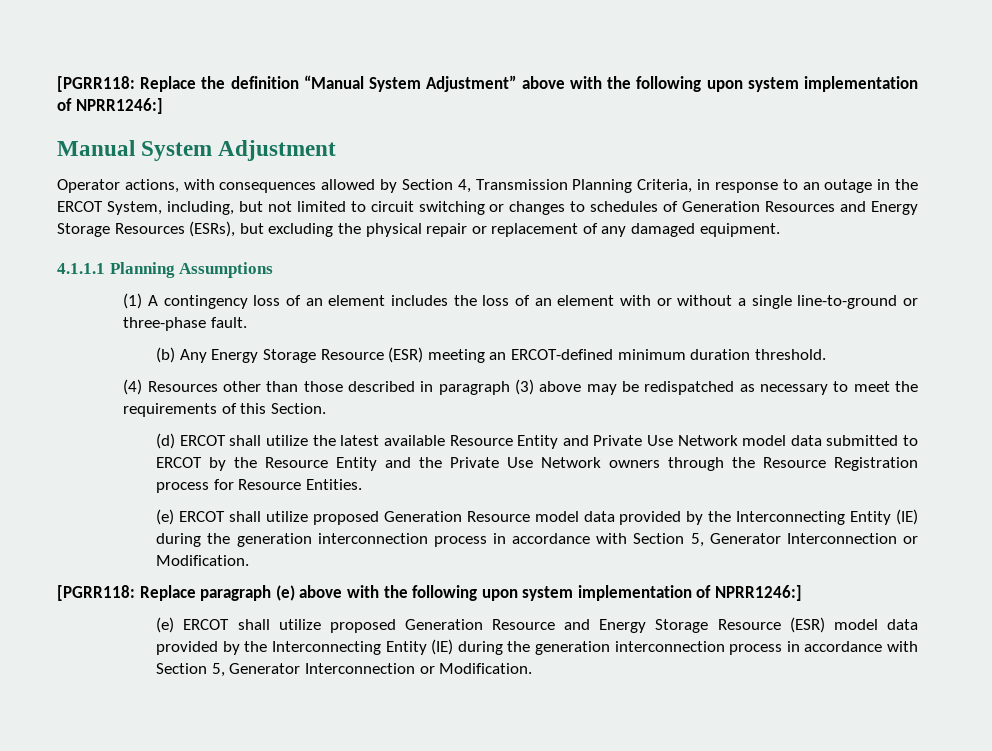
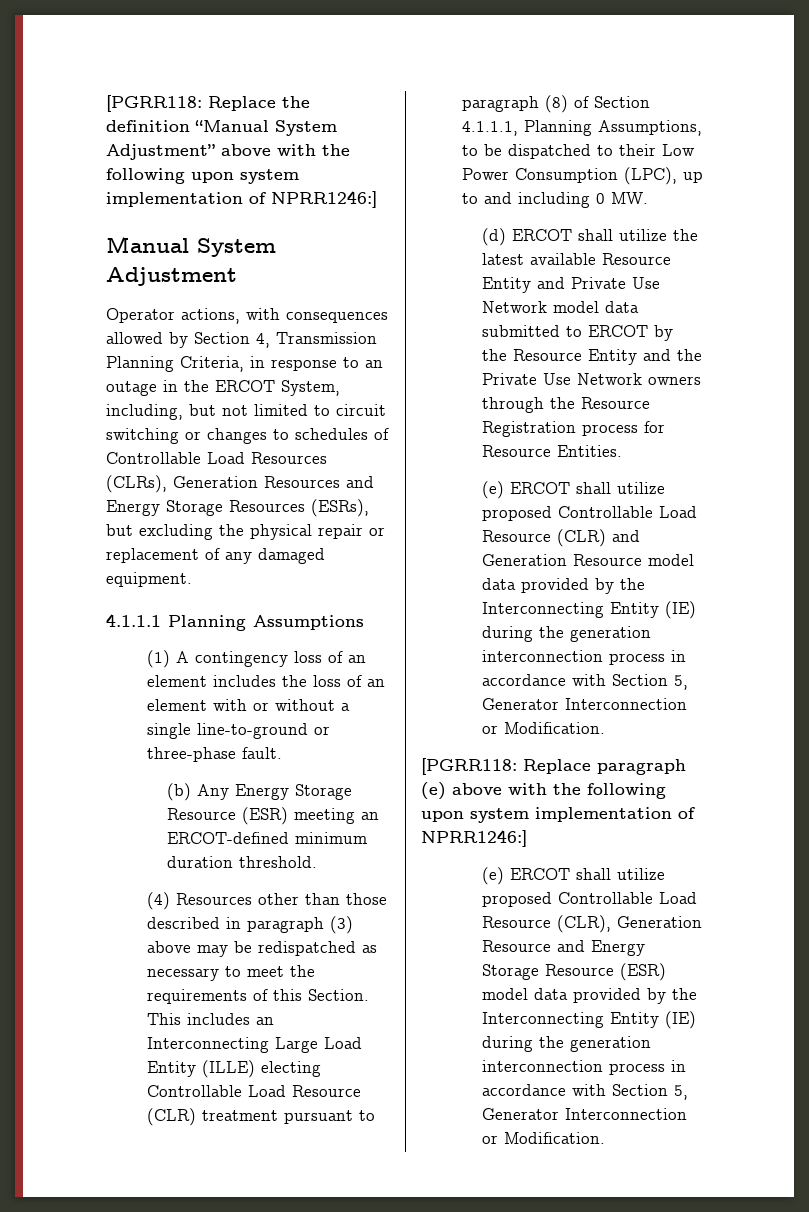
(679, 206) none -> [106,452,327,464] [106,475,167,493] Controllable Load Resources (CLRs),
(326, 408) none -> [146,1013,274,1025] [146,1037,362,1053] [146,1060,321,1078] [146,1085,361,1097] [146,1108,375,1126] [461,95,650,113] [461,120,702,136] [461,144,695,159] [461,167,703,185] [461,192,648,208] This includes an Interconnecting Large Load Entity (ILLE) electing Controllable Load Resource (CLR) treatment pursuant to paragraph (8) of Section 4.1.1.1, Planning Assumptions, to be dispatched to their Low Power Consumption (LPC), up to and including 0 MW.
(379, 518) none -> [557,506,697,518] [481,529,640,547] Controllable Load Resource (CLR) and
(396, 626) none -> [557,892,697,904] [481,915,611,933] Controllable Load Resource (CLR),

